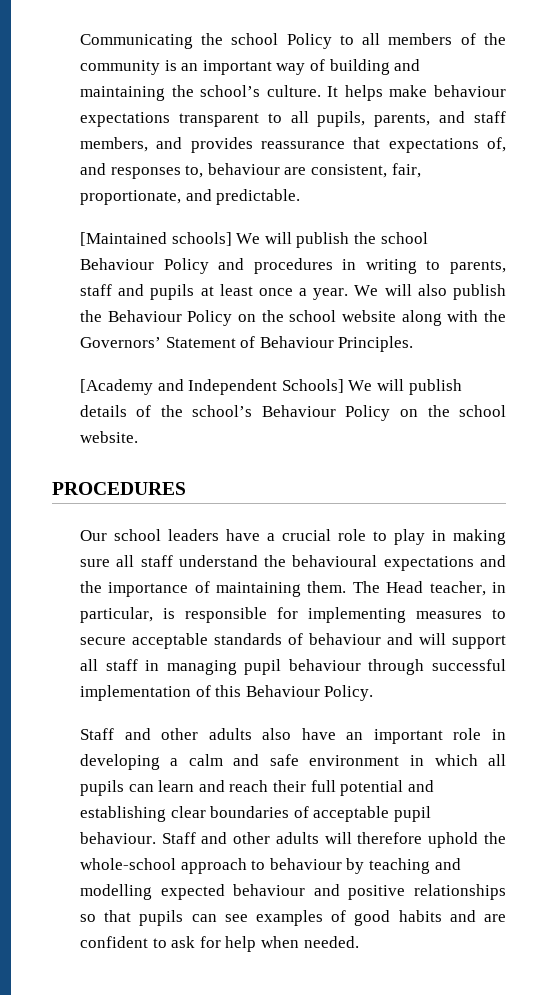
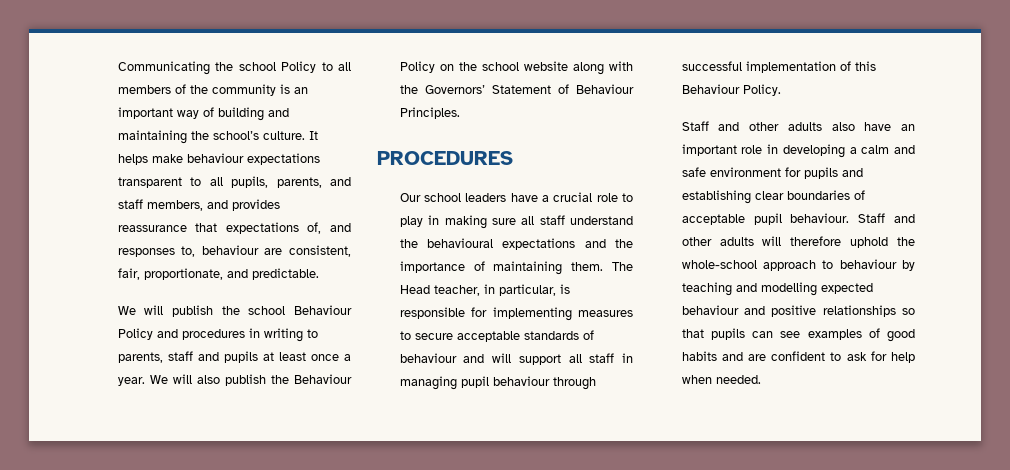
[79,232,232,246] [Maintained schools] -> (319, 274) none
[79,379,462,395] [79,405,506,421] [79,431,138,443] // [Academy and Independent Schools] We will publish details of the school’s Behaviour Policy on the school website. -> (460, 113) none
[409,754,506,766] [79,780,404,796] in which all pupils can learn and reach their full potential -> [784,167,838,179] for pupils

